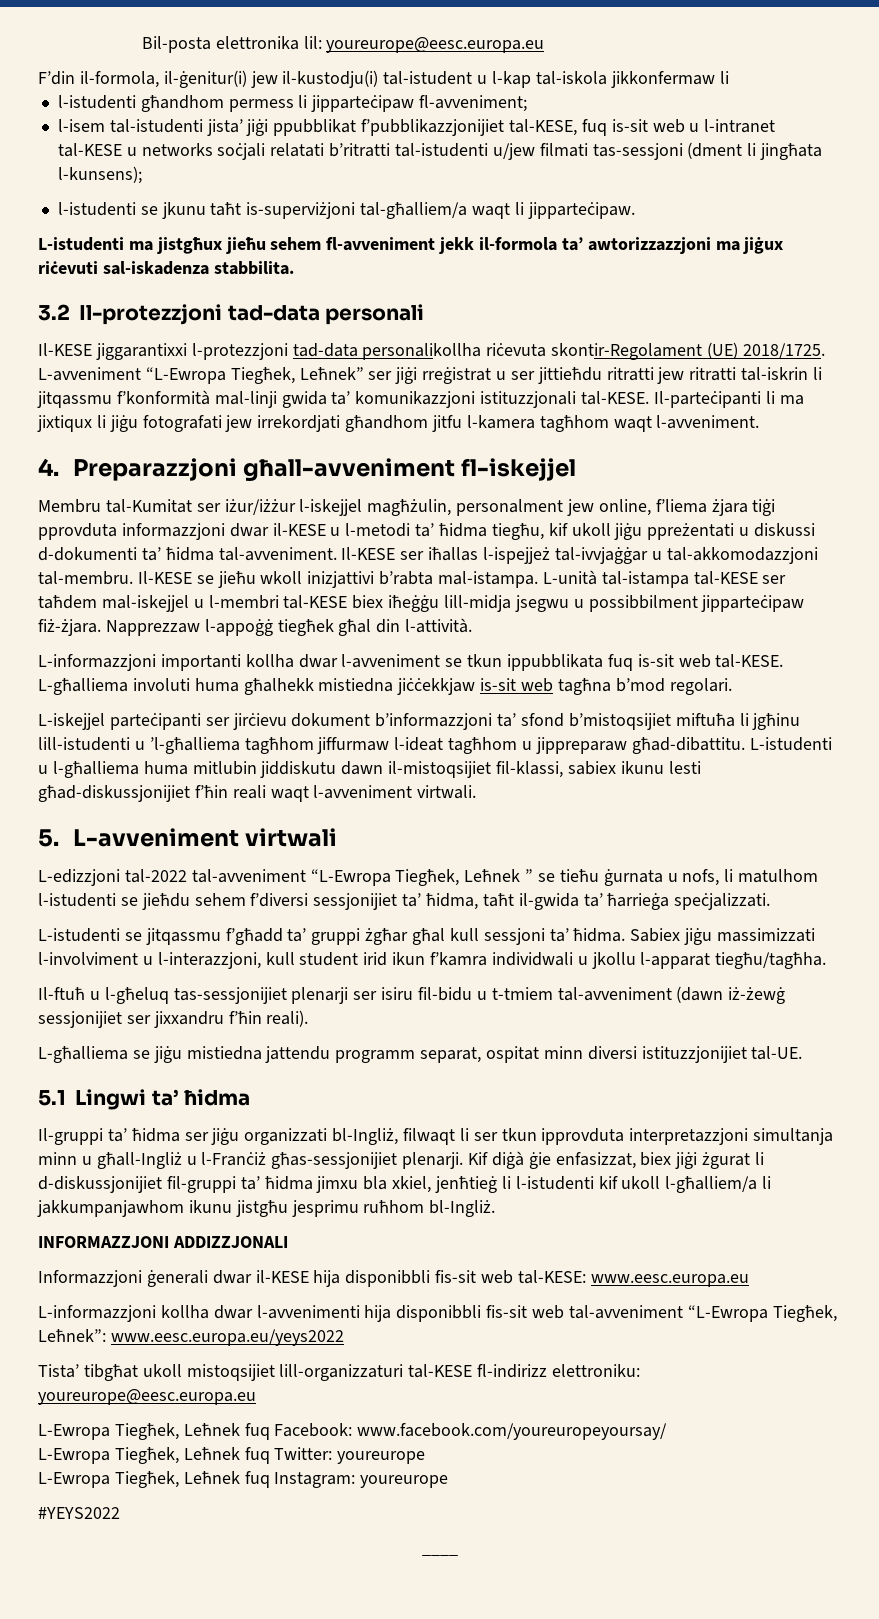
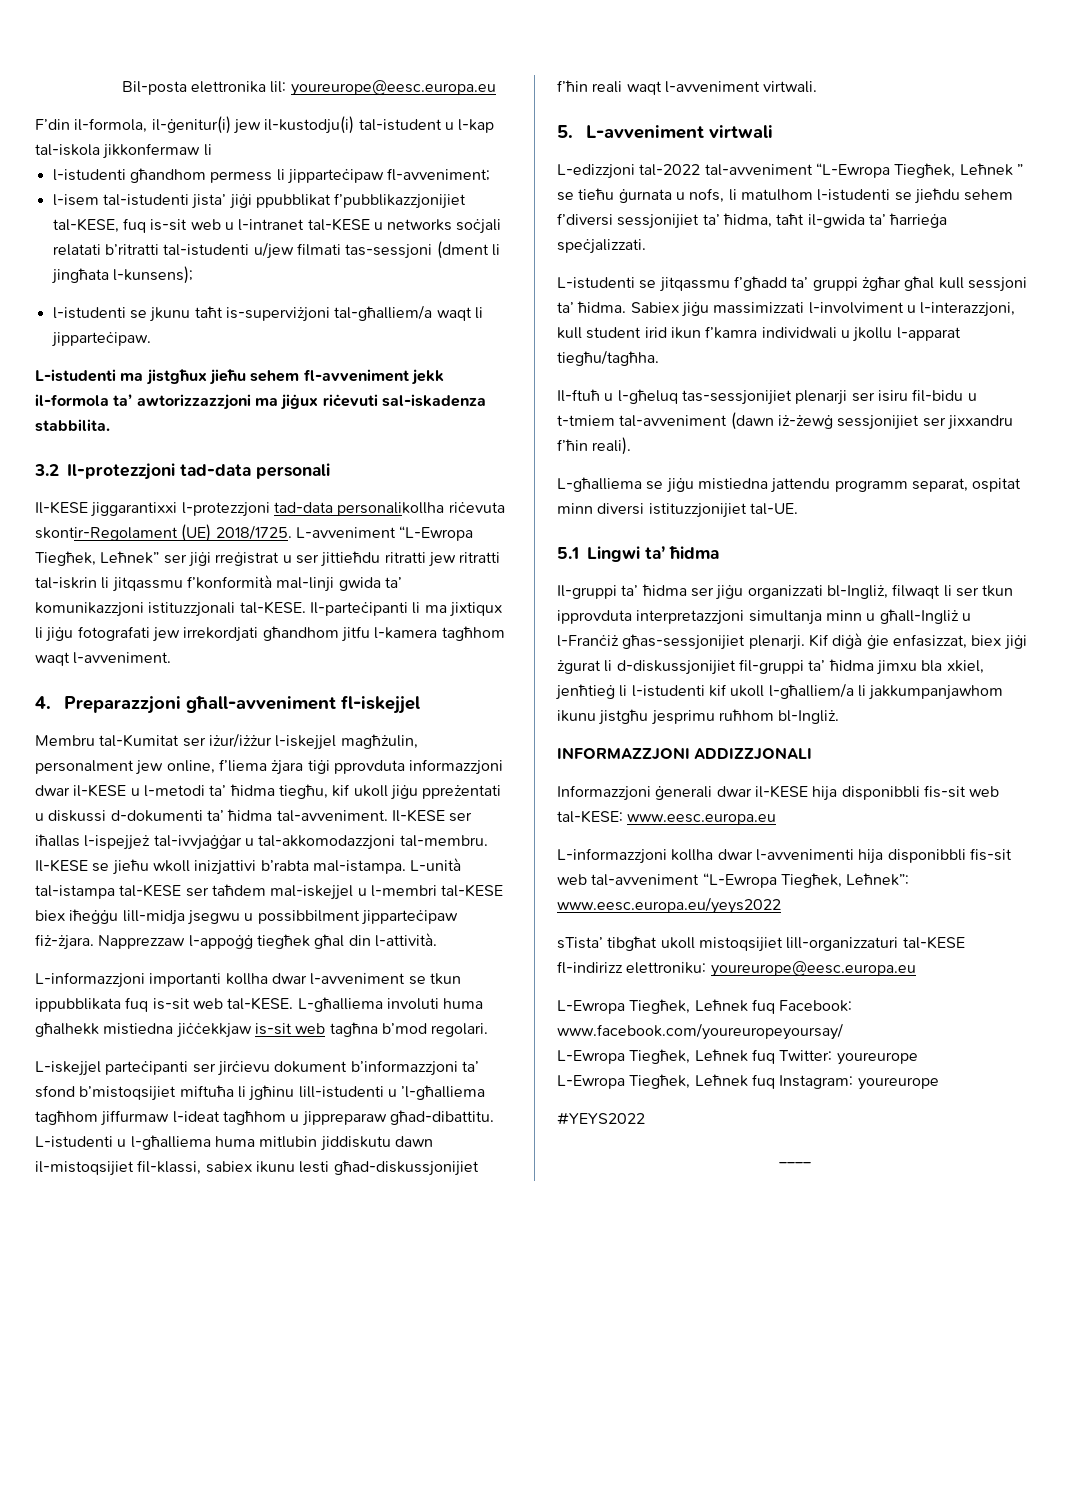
[38,1364,79,1378] Tista’ -> [557,937,603,949] sTista’

